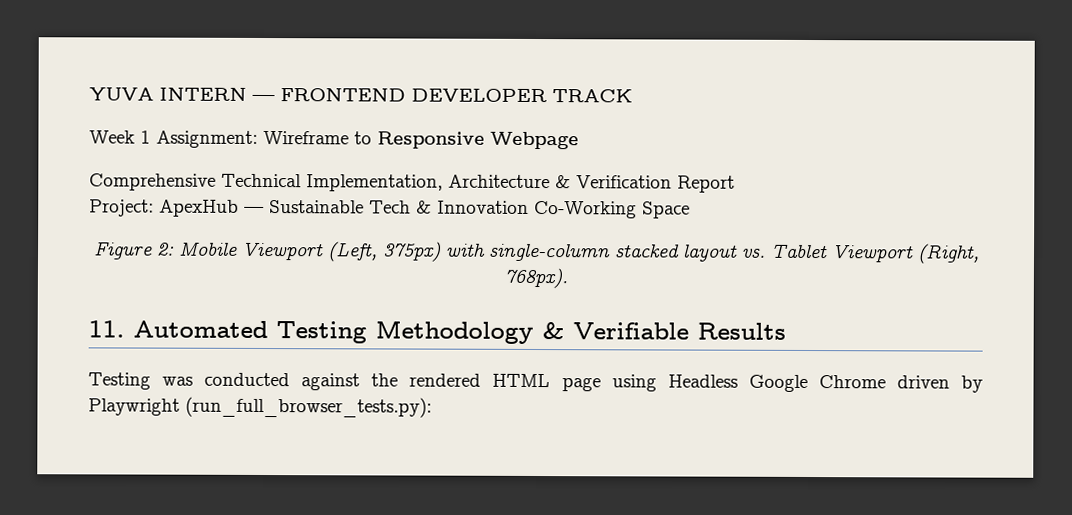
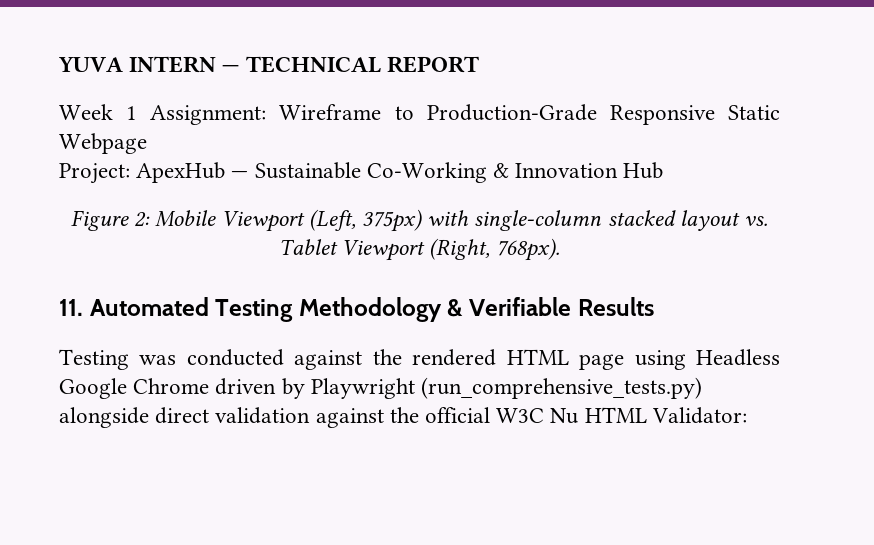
[280,88,633,103] FRONTEND DEVELOPER TRACK -> [245,56,479,73] TECHNICAL REPORT
[377,131,579,150] [89,173,735,193] Responsive Webpage // Comprehensive Technical Implementation, Architecture & Verification Report -> [426,104,780,125] [59,133,147,154] Production-Grade Responsive Static Webpage
[369,200,411,214] Tech -> [366,162,487,183] Co-Working
[534,200,690,219] Co-Working Space -> [623,162,664,179] Hub
[185,396,432,418] (run_full_browser_tests.py): -> [421,377,703,399] [59,407,747,428] (run_comprehensive_tests.py) alongside direct validation against the official W3C Nu HTML Validator:

